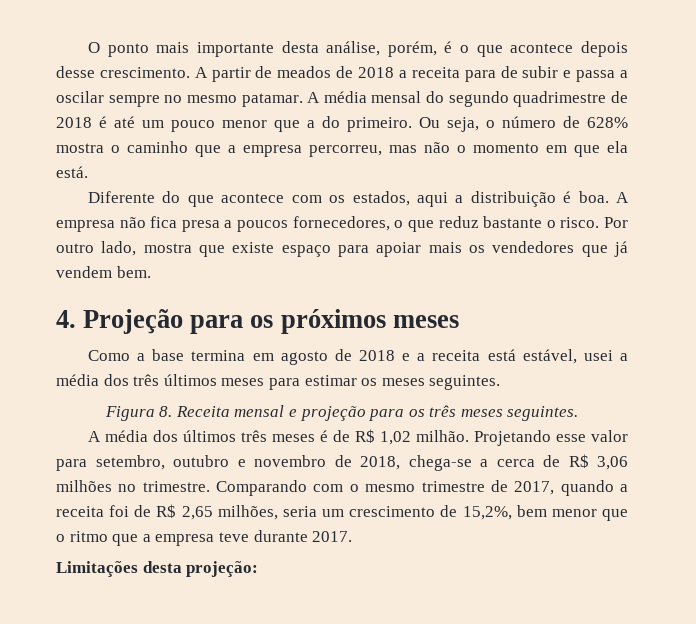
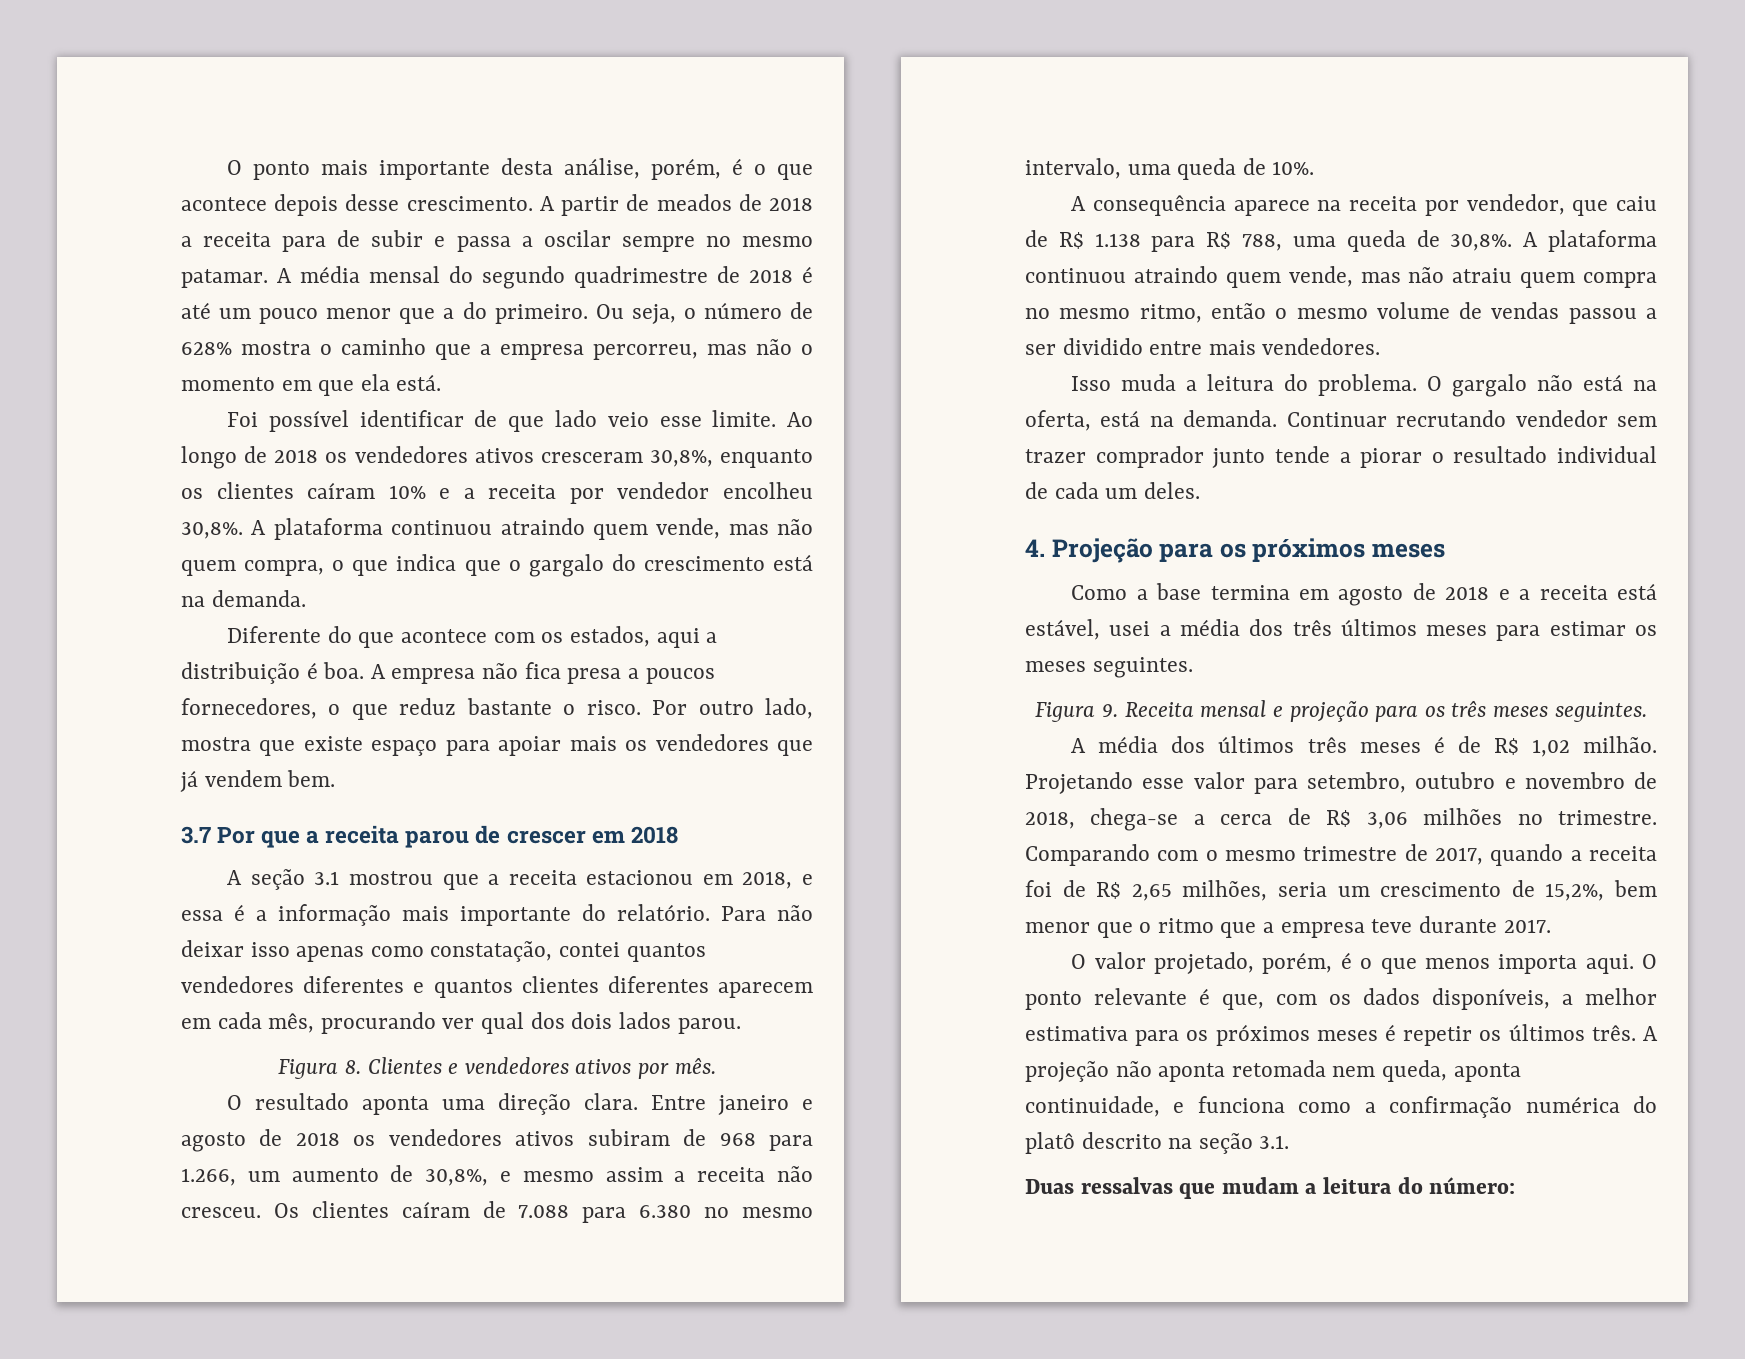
(88, 172) none -> [227,410,813,432] [181,446,813,469] [181,482,813,504] [181,518,813,540] [181,554,814,577] [181,590,306,607] // Foi possível identificar de que lado veio esse limite. Ao longo de 2018 os vendedores ativos cresceram 30,8%, enquanto os clientes caíram 10% e a receita por vendedor encolheu 30,8%. A plataforma continuou atraindo quem vende, mas não quem compra, o que indica que o gargalo do crescimento está na demanda.
(151, 272) none -> [181,825,678,848] [227,869,813,890] [181,904,813,926] [181,940,706,962] [181,976,814,998] [181,1012,741,1034] [278,1057,716,1079] [227,1093,814,1115] [181,1129,814,1152] [181,1165,813,1186] [181,1201,814,1223] [1025,158,1315,180] [1071,194,1657,216] [1025,230,1657,252] [1025,266,1657,288] [1025,302,1657,324] [1025,338,1381,355] [1071,374,1657,397] [1025,410,1657,431] [1025,446,1657,468] [1025,482,1200,499] // 3.7 Por que a receita parou de crescer em 2018 // A seção 3.1 mostrou que a receita estacionou em 2018, e essa é a informação mais importante do relatório. Para não deixar isso apenas como constatação, contei quantos vendedores diferentes e quantos clientes diferentes aparecem em cada mês, procurando ver qual dos dois lados parou. // Figura 8. Clientes e vendedores ativos por mês. // O resultado aponta uma direção clara. Entre janeiro e agosto de 2018 os vendedores ativos subiram de 968 para 1.266, um aumento de 30,8%, e mesmo assim a receita não cresceu. Os clientes caíram de 7.088 para 6.380 no mesmo intervalo, uma queda de 10%. // A consequência aparece na receita por vendedor, que caiu de R$ 1.138 para R$ 788, uma queda de 30,8%. A plataforma continuou atraindo quem vende, mas não atraiu quem compra no mesmo ritmo, então o mesmo volume de vendas passou a ser dividido entre mais vendedores. // Isso muda a leitura do problema. O gargalo não está na oferta, está na demanda. Continuar recrutando vendedor sem trazer comprador junto tende a piorar o resultado individual de cada um deles.
[159,406,173,417] 8. -> [1102,704,1119,717] 9.
[56,561,259,577] Limitações desta projeção: -> [1071,952,1657,974] [1025,988,1657,1010] [1025,1024,1658,1046] [1025,1060,1521,1082] [1025,1096,1657,1118] [1025,1132,1290,1154] [1025,1177,1516,1199] O valor projetado, porém, é o que menos importa aqui. O ponto relevante é que, com os dados disponíveis, a melhor estimativa para os próximos meses é repetir os últimos três. A projeção não aponta retomada nem queda, aponta continuidade, e funciona como a confirmação numérica do platô descrito na seção 3.1. // Duas ressalvas que mudam a leitura do número:

